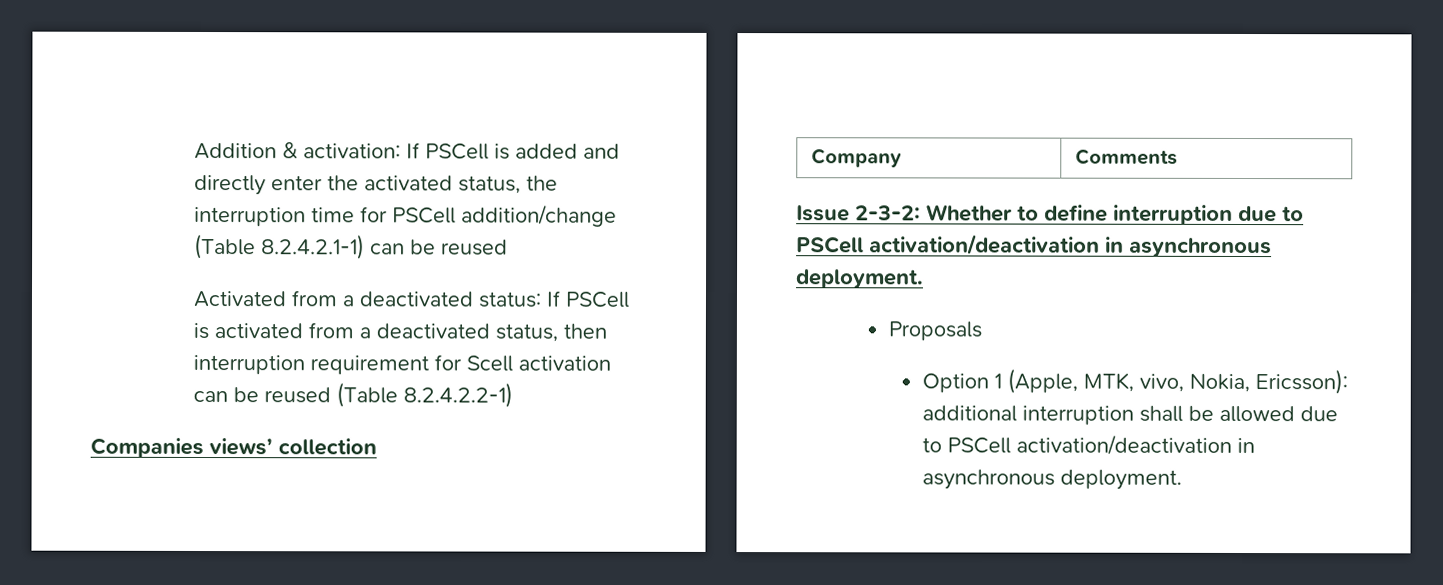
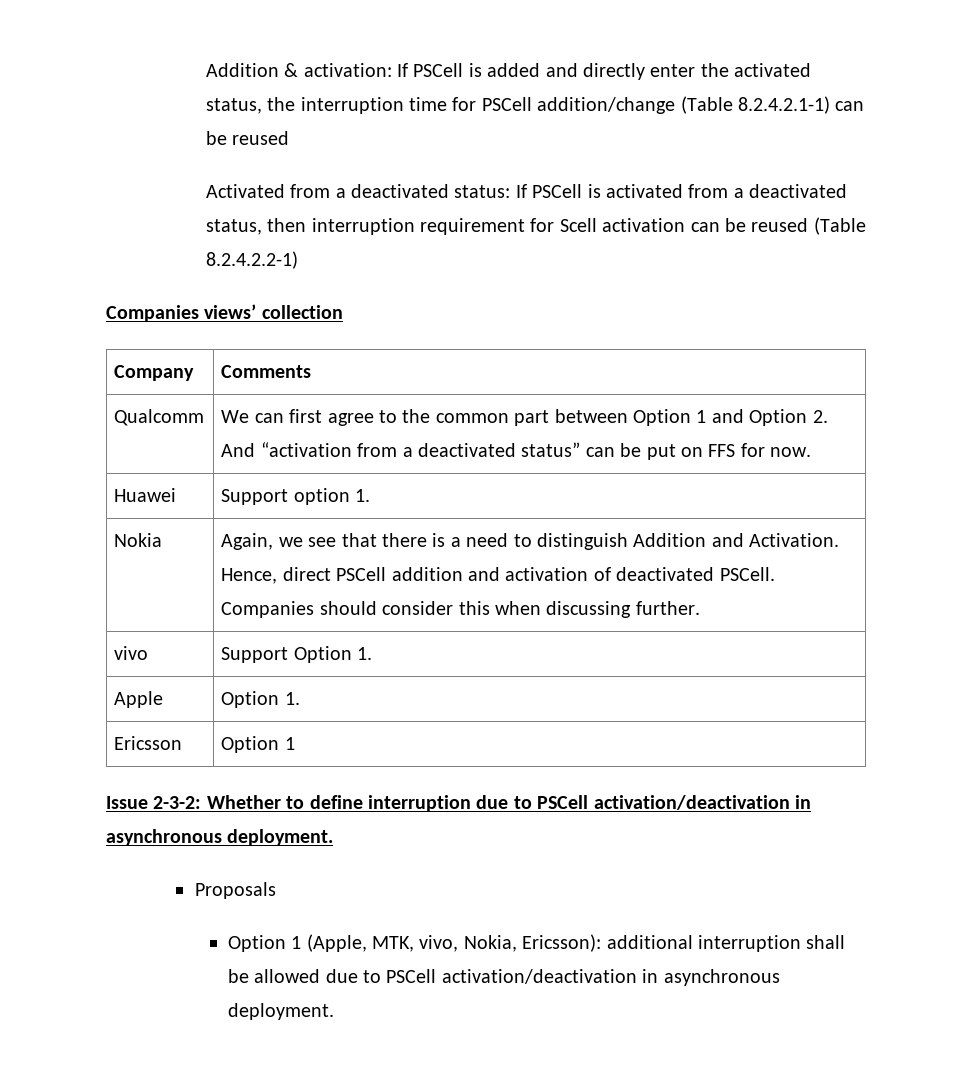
(1178, 156) none -> [114,409,205,426] [221,409,828,426] [221,442,812,460] [114,488,177,502] [221,488,371,505] [114,533,163,547] [221,533,840,550] [221,567,775,584] [221,601,700,618] [114,646,149,660] [221,646,373,663] [114,691,164,708] [221,691,300,708] [114,736,183,750] [221,736,295,753] // Qualcomm | We can first agree to the common part between Option 1 and Option 2. And “activation from a deactivated status” can be put on FFS for now. // Huawei | Support option 1. // Nokia | Again, we see that there is a need to distinguish Addition and Activation. Hence, direct PSCell addition and activation of deactivated PSCell. Companies should consider this when discussing further. // vivo | Support Option 1. // Apple | Option 1. // Ericsson | Option 1

